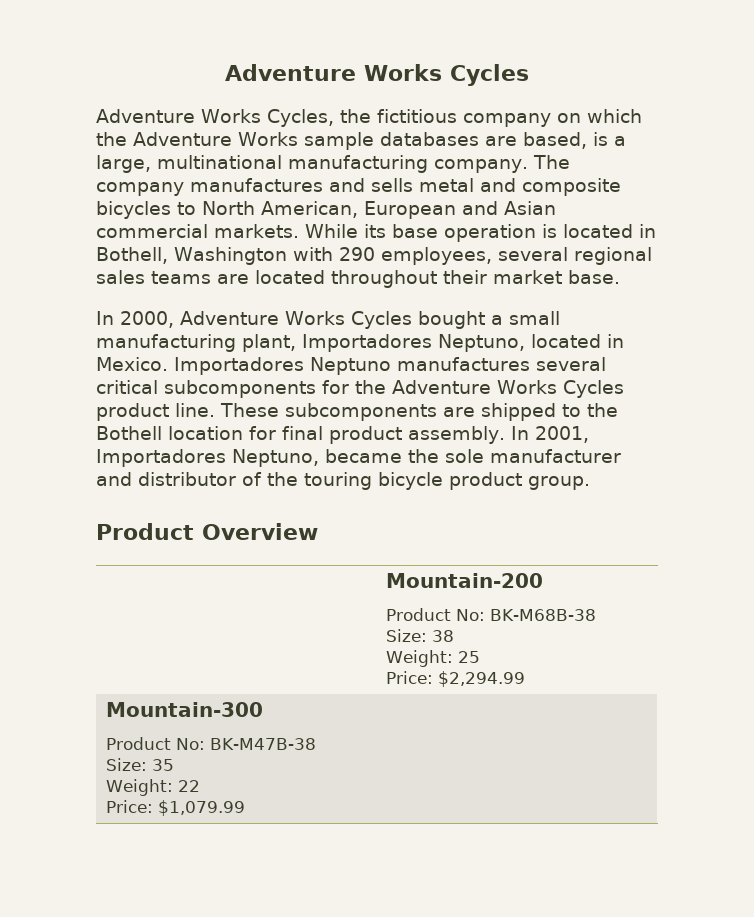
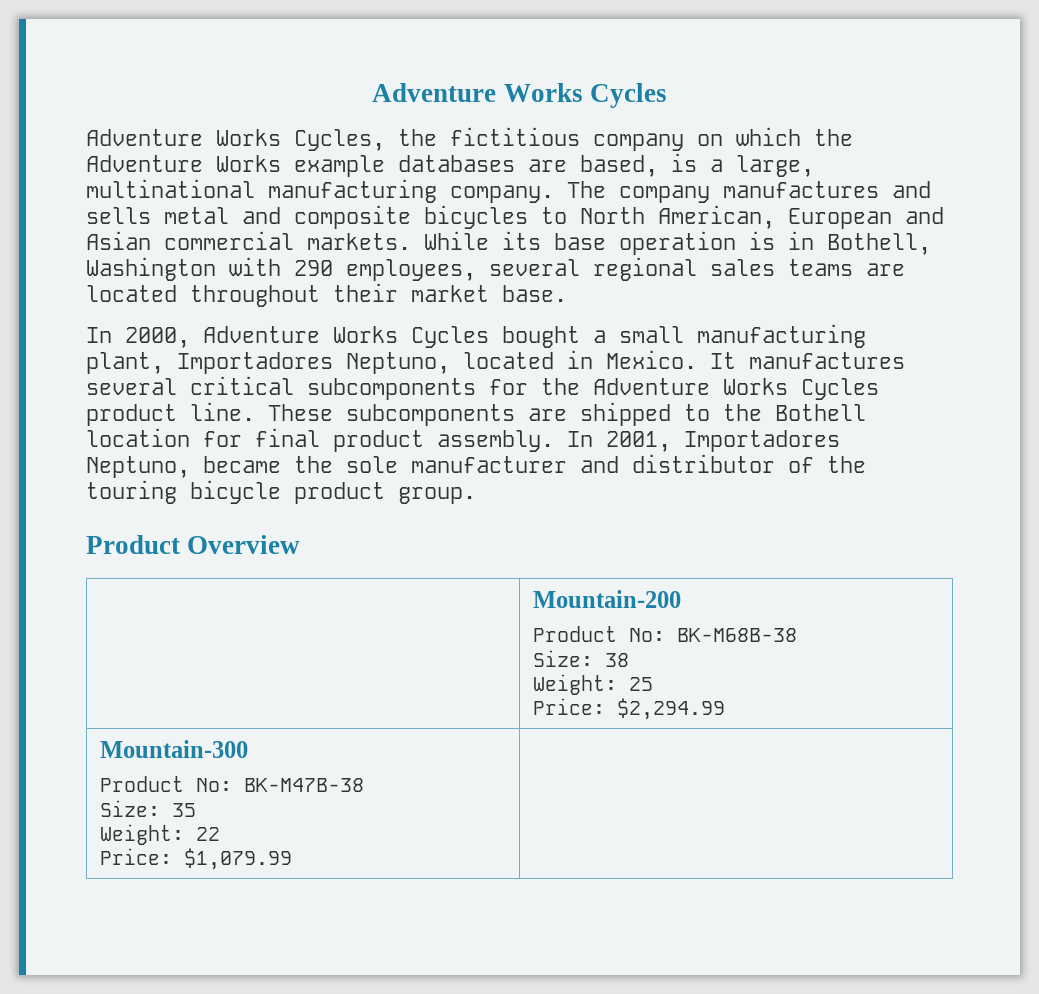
[303,132,374,150] sample -> [294,155,385,177] example
[562,224,633,238] located -> (775, 240) none
[174,357,391,375] Importadores Neptuno -> [710,352,736,369] It

